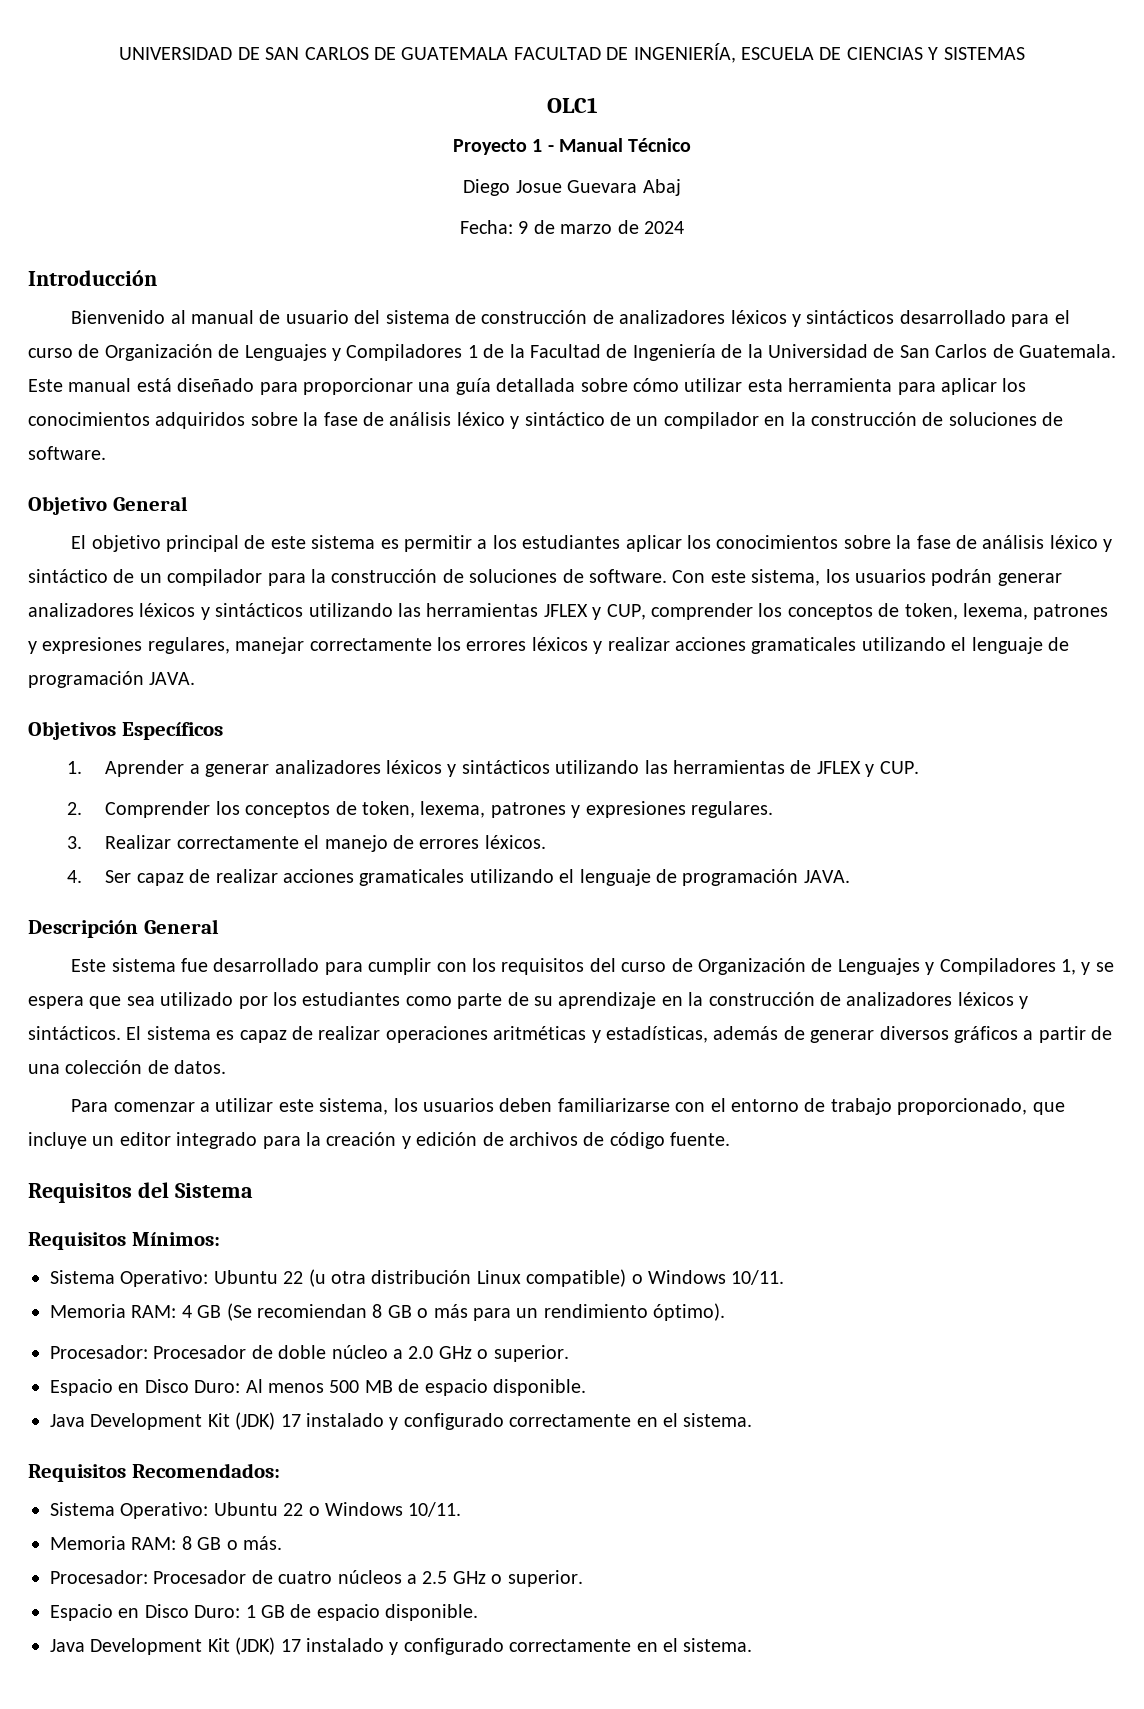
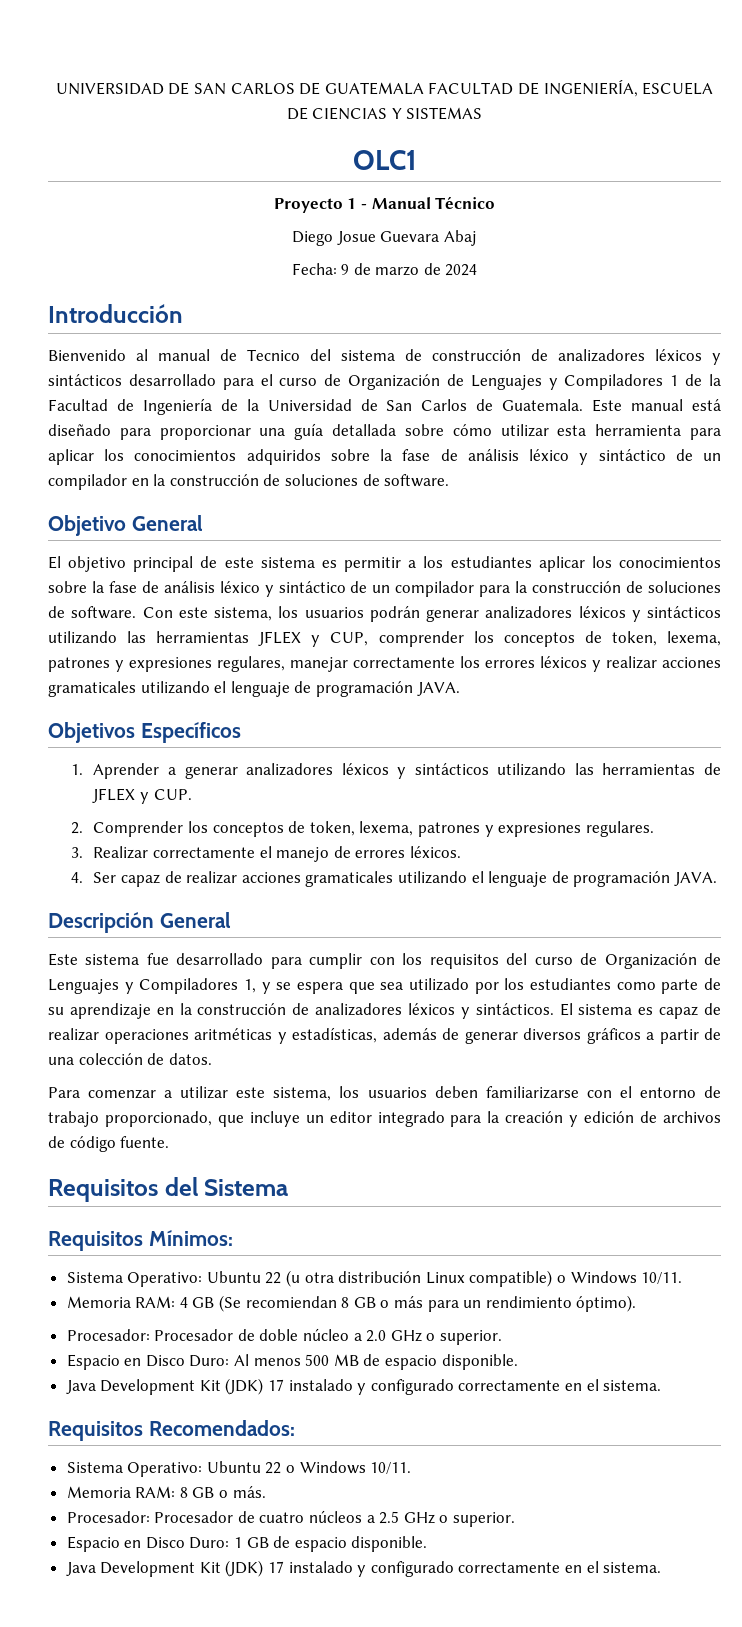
[285,310,349,324] usuario -> [247,349,300,361] Tecnico

